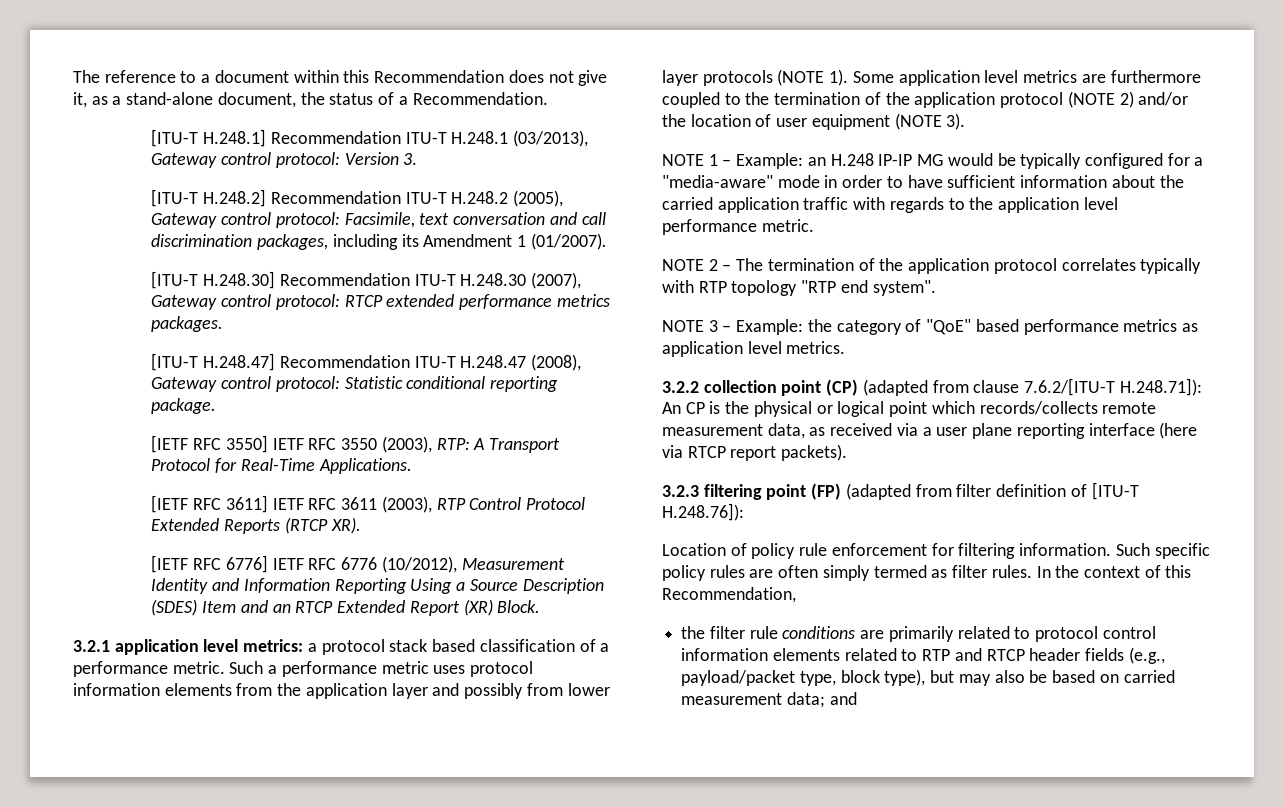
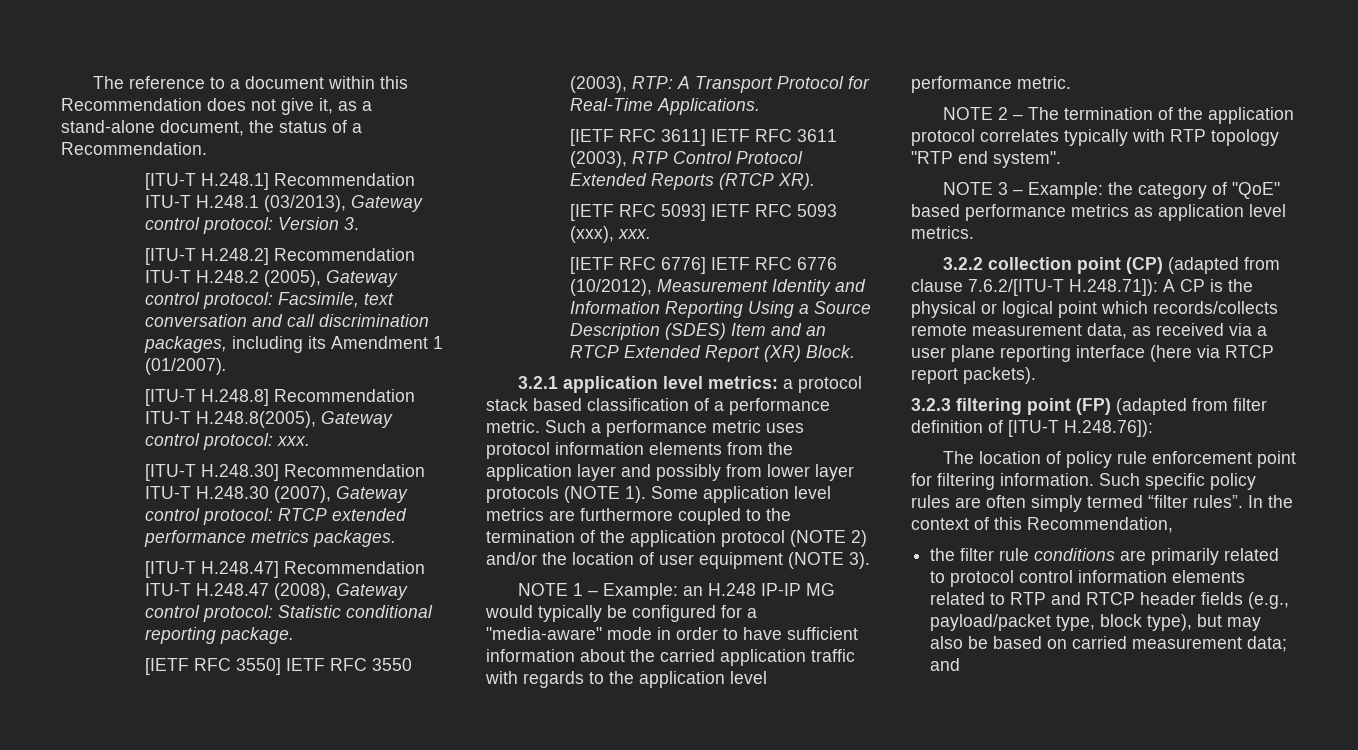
(607, 241) none -> [144,389,415,406] [144,411,393,428] [144,433,310,450] // [ITU-T H.248.8] Recommendation ITU-T H.248.8(2005), Gateway control protocol: xxx.
(361, 525) none -> [569,204,837,221] [569,226,651,243] // [IETF RFC 5093] IETF RFC 5093 (xxx), xxx.
[997,153,1082,169] be typically -> [538,605,627,622] typically be
[662,402,681,414] An -> [1163,279,1175,292] A
[662,543,726,556] Location -> [943,451,1042,464] The location
(927, 549) none -> [1257,451,1297,468] point
[931,565,1032,578] as filter rules. -> [1148,495,1243,508] “filter rules”.

